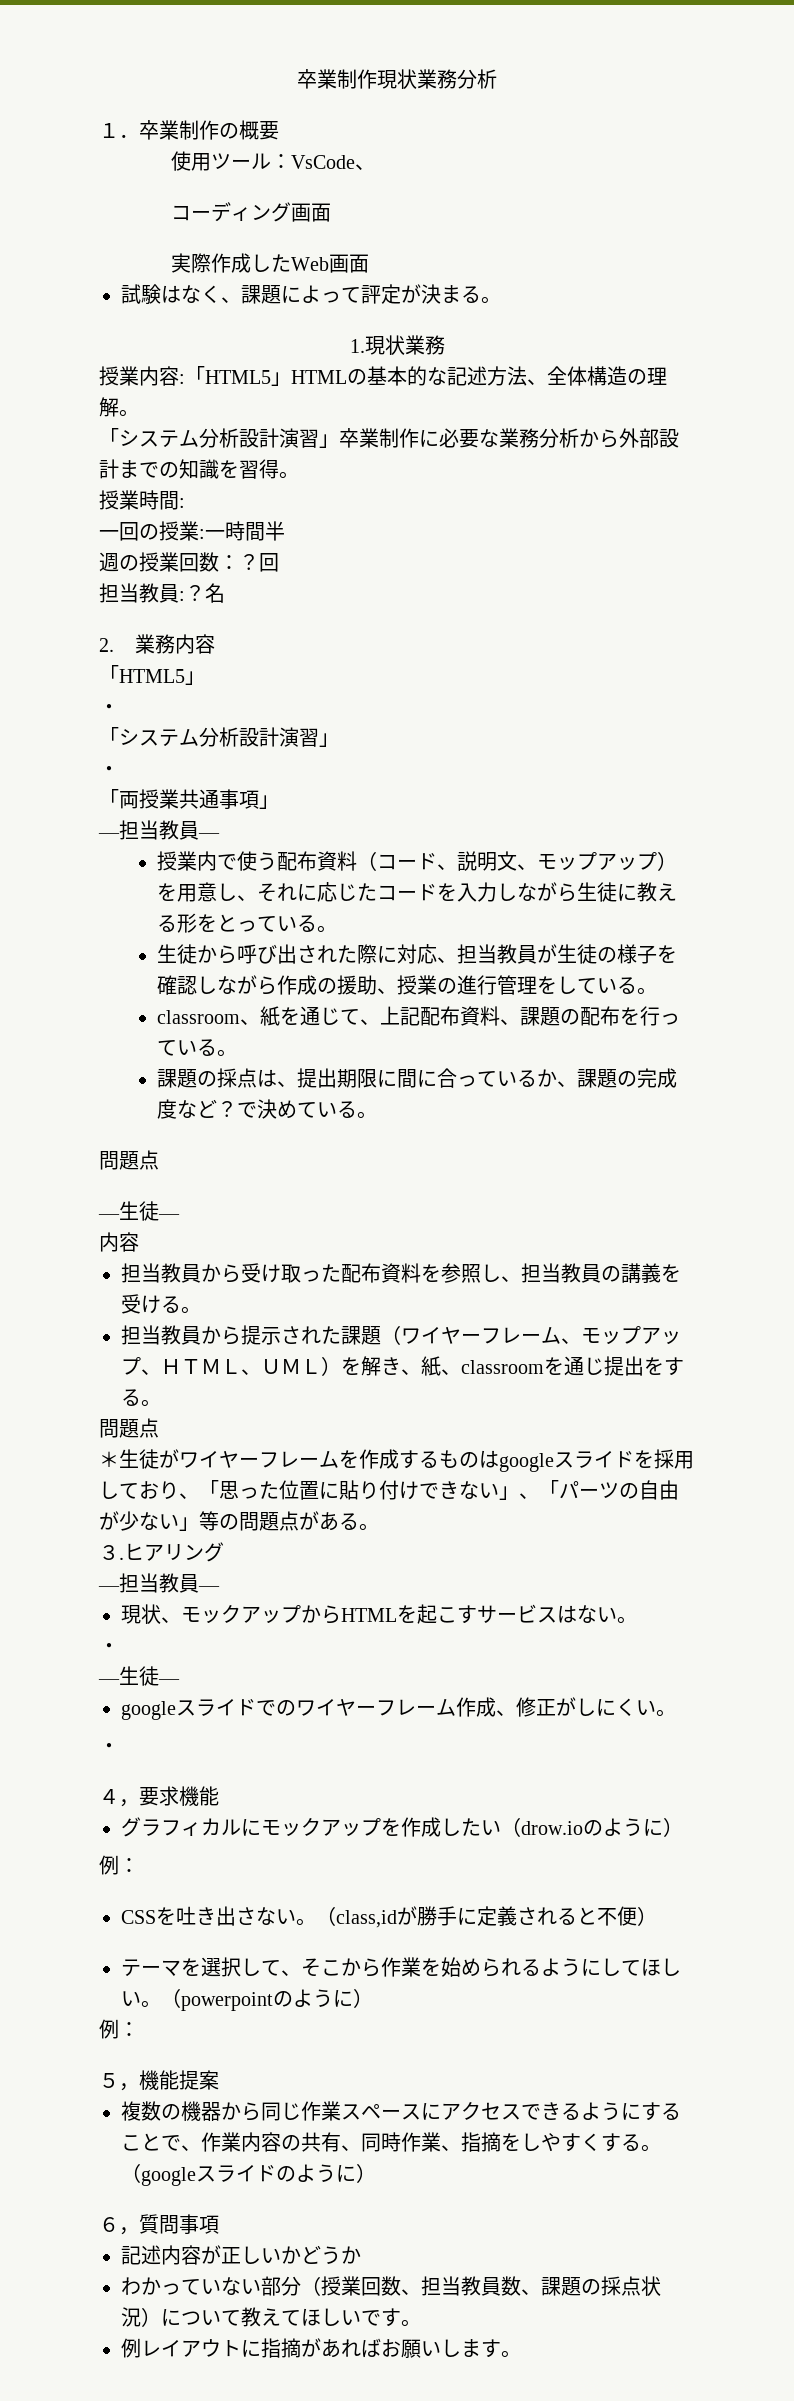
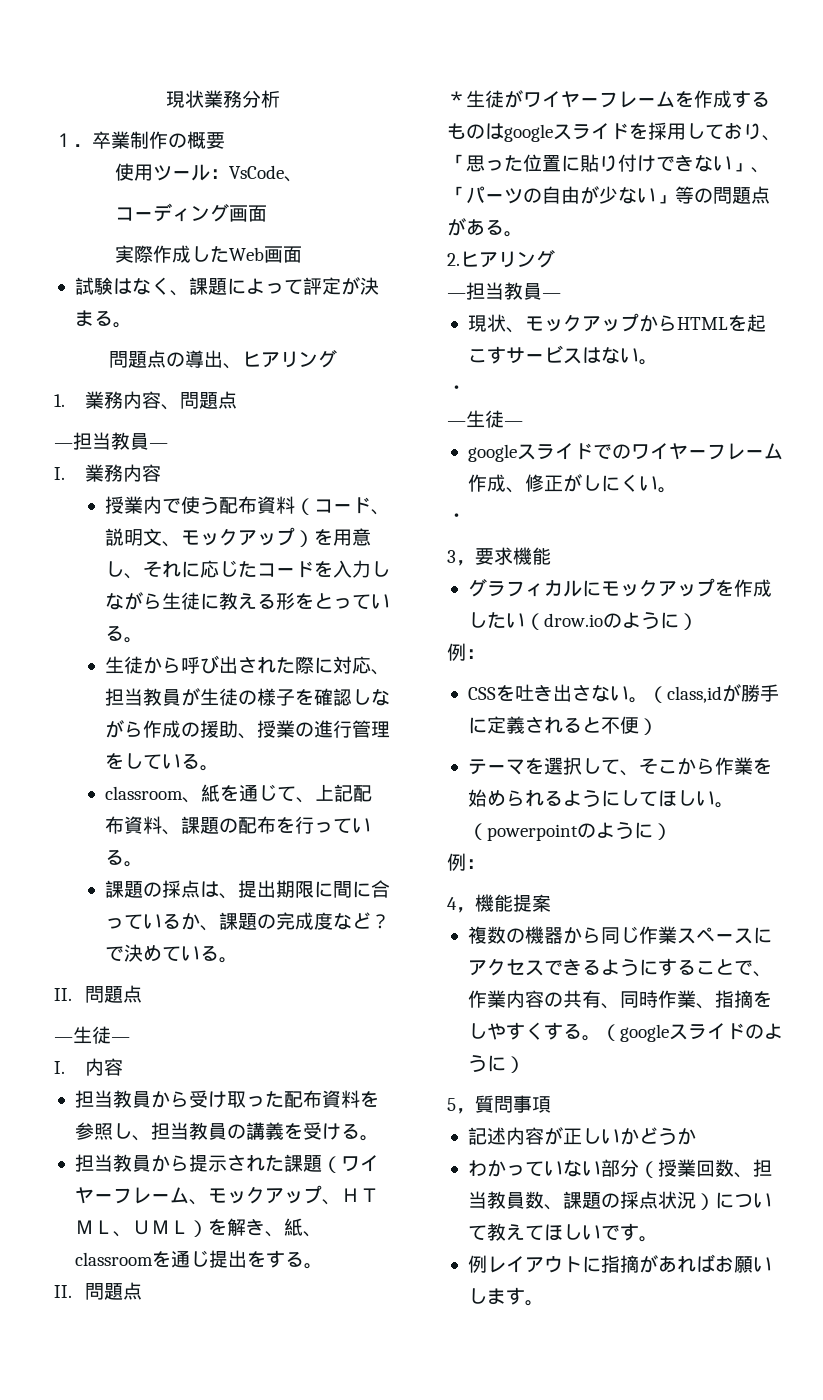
[297,69,377,89] 卒業制作 -> (165, 99) none
[349,335,445,355] [99,366,667,386] [99,397,139,417] [99,428,679,448] [99,459,299,479] [99,490,185,510] [99,521,285,541] [99,552,279,572] [99,583,225,603] [99,634,216,654] [99,665,205,685] [99,704,119,714] [99,727,339,747] [99,766,119,776] [99,789,279,809] [98,820,220,840] 1.現状業務 // 授業内容:「HTML5」HTMLの基本的な記述方法、全体構造の理解。 // 「システム分析設計演習」卒業制作に必要な業務分析から外部設計までの知識を習得。 // 授業時間: // 一回の授業:一時間半 // 週の授業回数：？回 // 担当教員:？名 // 2.業務内容 // 「HTML5」 // ・ // 「システム分析設計演習」 // ・ // 「両授業共通事項」 // ―担当教員― -> [108,350,337,369] [54,391,237,410] [54,432,168,450] [54,464,161,482] 問題点の導出、ヒアリング // 1.業務内容、問題点 // ―担当教員― // I.業務内容
[577,852,598,870] プ -> [219,528,239,546] ク
(378, 1115) none -> [54,988,72,1001] II.
(180, 1216) none -> [54,1061,65,1074] I.
[621,1326,641,1344] プ -> [245,1186,265,1204] ク
(161, 1403) none -> [54,1285,72,1298] II.
[99,1545,124,1560] ３. -> [447,253,460,266] 2.
[99,1789,119,1804] ４ -> [447,550,456,563] 3
[99,2073,119,2088] ５ -> [447,897,457,910] 4
[99,2217,119,2232] ６ -> [447,1098,456,1111] 5

